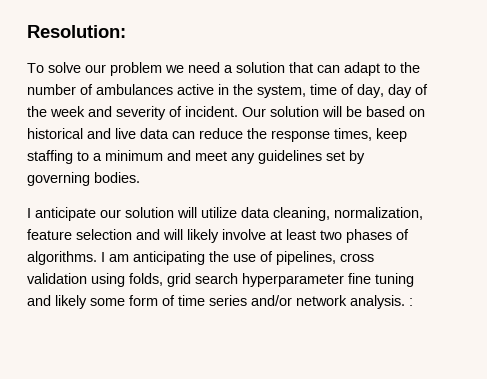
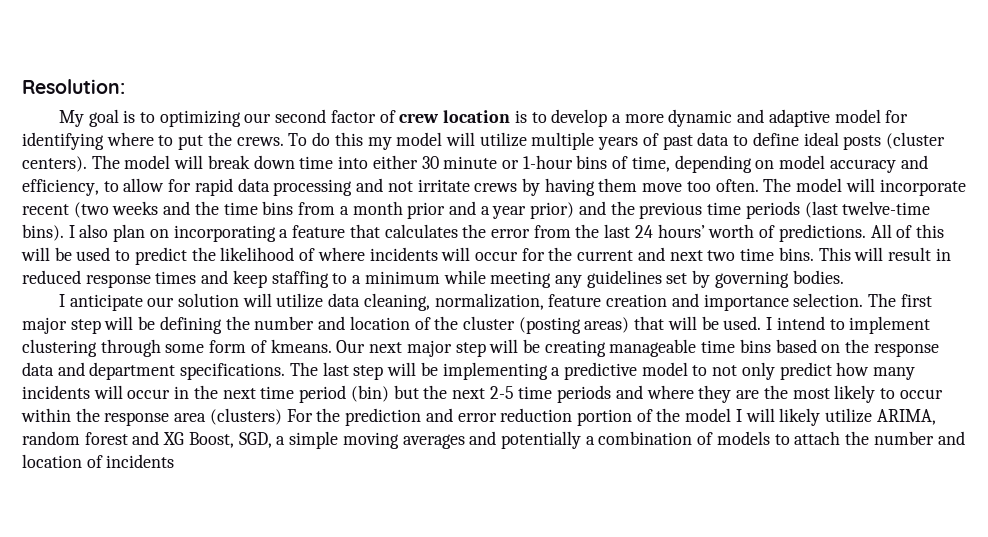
[27,62,420,76] [27,84,428,98] [27,106,425,120] [27,128,372,142] To solve our problem we need a solution that can adapt to the number of ambulances active in the system, time of day, day of the week and severity of incident. Our solution will be based on historical and live data can reduce the response times, -> [58,109,909,127] [22,132,945,150] [22,155,928,173] [22,178,966,196] [22,201,931,219] [22,224,944,242] [21,247,951,265] [22,270,229,288] My goal is to optimizing our second factor of crew location is to develop a more dynamic and adaptive model for identifying where to put the crews. To do this my model will utilize multiple years of past data to define ideal posts (cluster centers). The model will break down time into either 30 minute or 1-hour bins of time, depending on model accuracy and efficiency, to allow for rapid data processing and not irritate crews by having them move too often. The model will incorporate recent (two weeks and the time bins from a month prior and a year prior) and the previous time periods (last twelve-time bins). I also plan on incorporating a feature that calculates the error from the last 24 hours’ worth of predictions. All of this will be used to predict the likelihood of where incidents will occur for the current and next two time bins. This will result in reduced response times and
[167,150,227,161] and meet -> [443,270,552,288] while meeting
[76,229,409,243] [27,251,374,265] [27,273,414,287] [27,295,413,309] selection and will likely involve at least two phases of algorithms. I am anticipating the use of pipelines, cross validation using folds, grid search hyperparameter fine tuning and likely some form of time series and/or network analysis. : -> [606,293,932,311] [22,316,931,334] [22,339,939,357] [22,362,916,380] [22,385,943,403] [21,408,936,426] [22,431,965,449] [22,454,175,468] creation and importance selection. The first major step will be defining the number and location of the cluster (posting areas) that will be used. I intend to implement clustering through some form of kmeans. Our next major step will be creating manageable time bins based on the response data and department specifications. The last step will be implementing a predictive model to not only predict how many incidents will occur in the next time period (bin) but the next 2-5 time periods and where they are the most likely to occur within the response area (clusters) For the prediction and error reduction portion of the model I will likely utilize ARIMA, random forest and XG Boost, SGD, a simple moving averages and potentially a combination of models to attach the number and location of incidents

